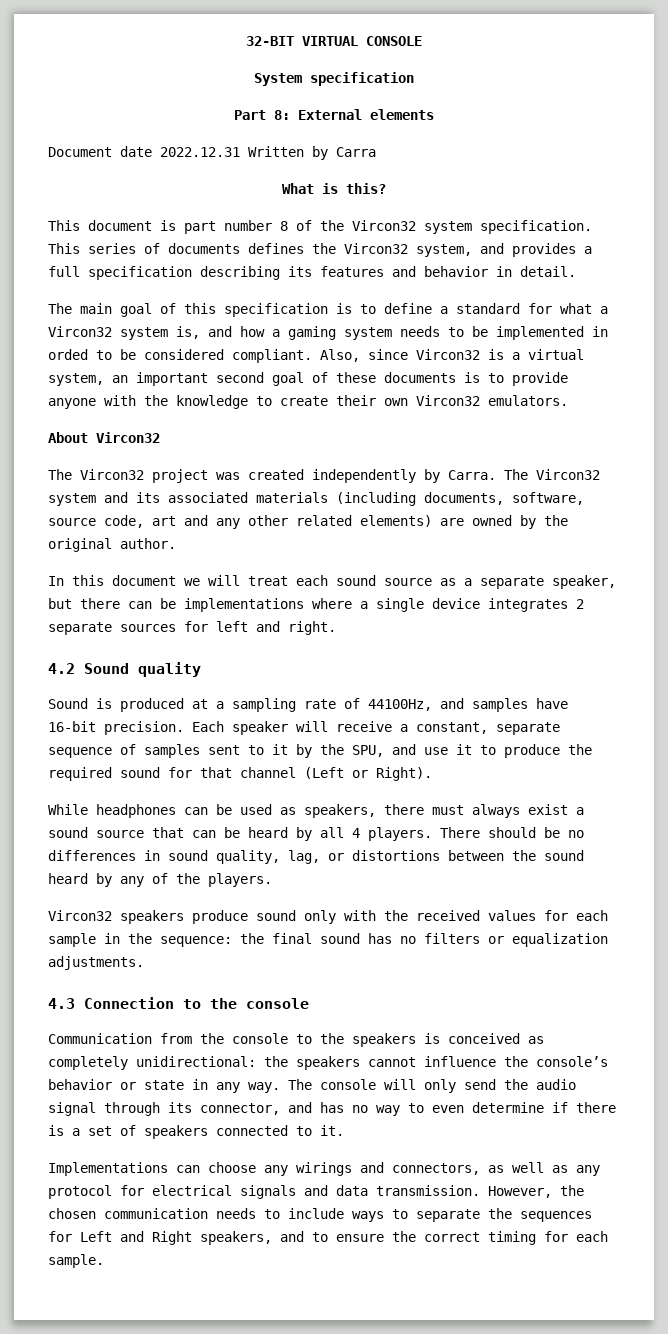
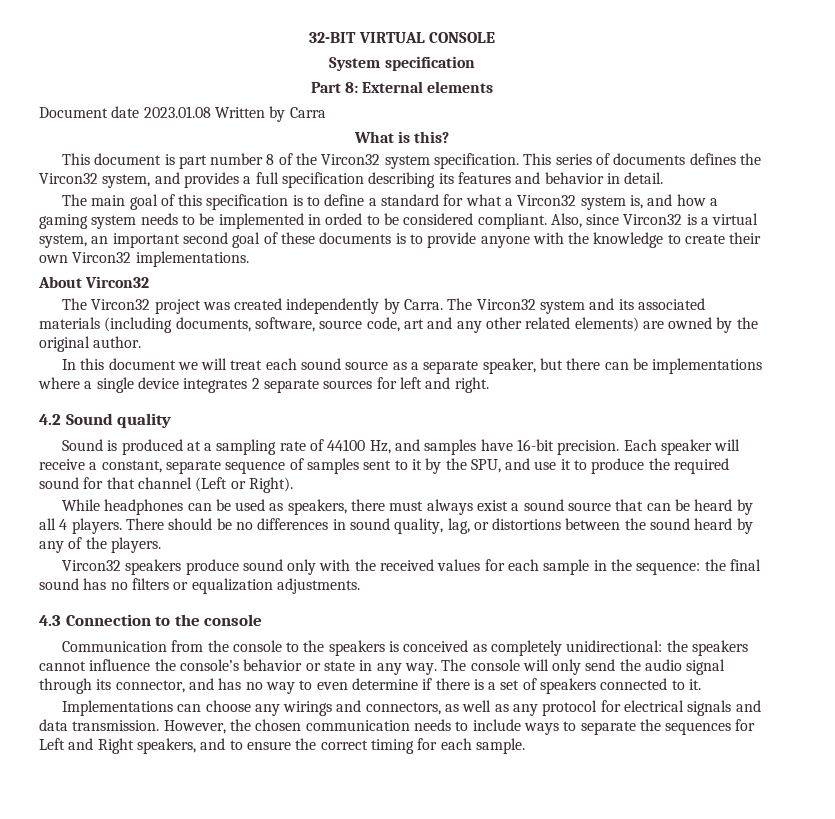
[160,147,240,157] 2022.12.31 -> [143,106,211,118] 2023.01.08
[488,395,568,406] emulators. -> [135,251,249,267] implementations.
[368,699,432,711] 44100Hz, -> [327,439,391,454] 44100 Hz,

